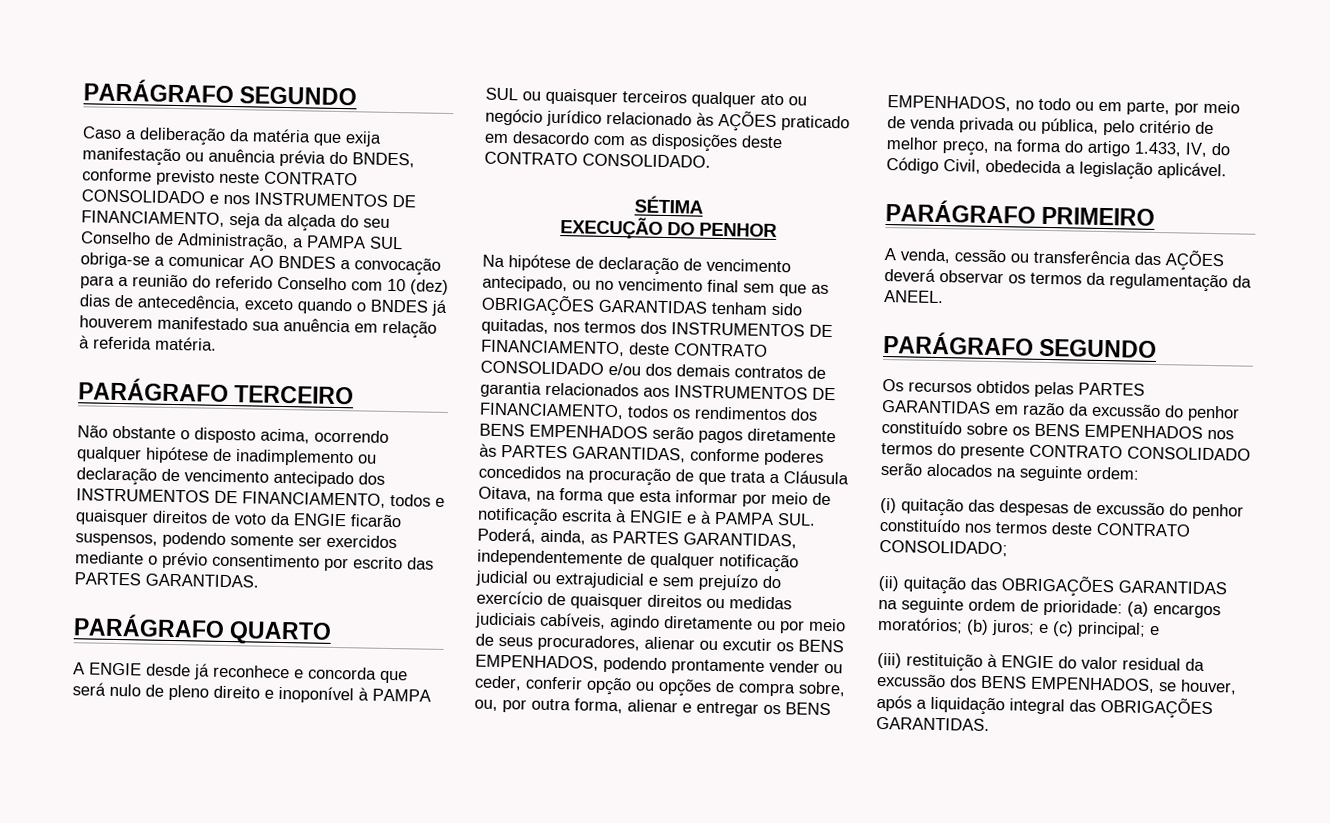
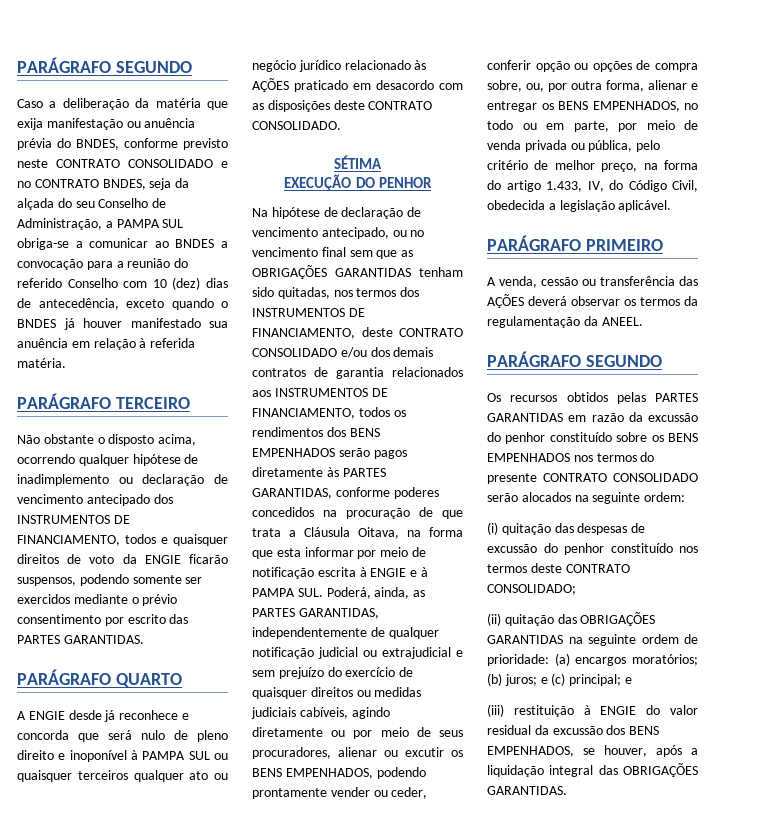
[223,192,416,208] [81,210,225,227] nos INSTRUMENTOS DE FINANCIAMENTO, -> [17,179,146,190] no CONTRATO BNDES,
[249,255,274,268] AO -> [154,241,169,248] ao
[79,315,153,329] houverem -> [83,318,122,328] houver

